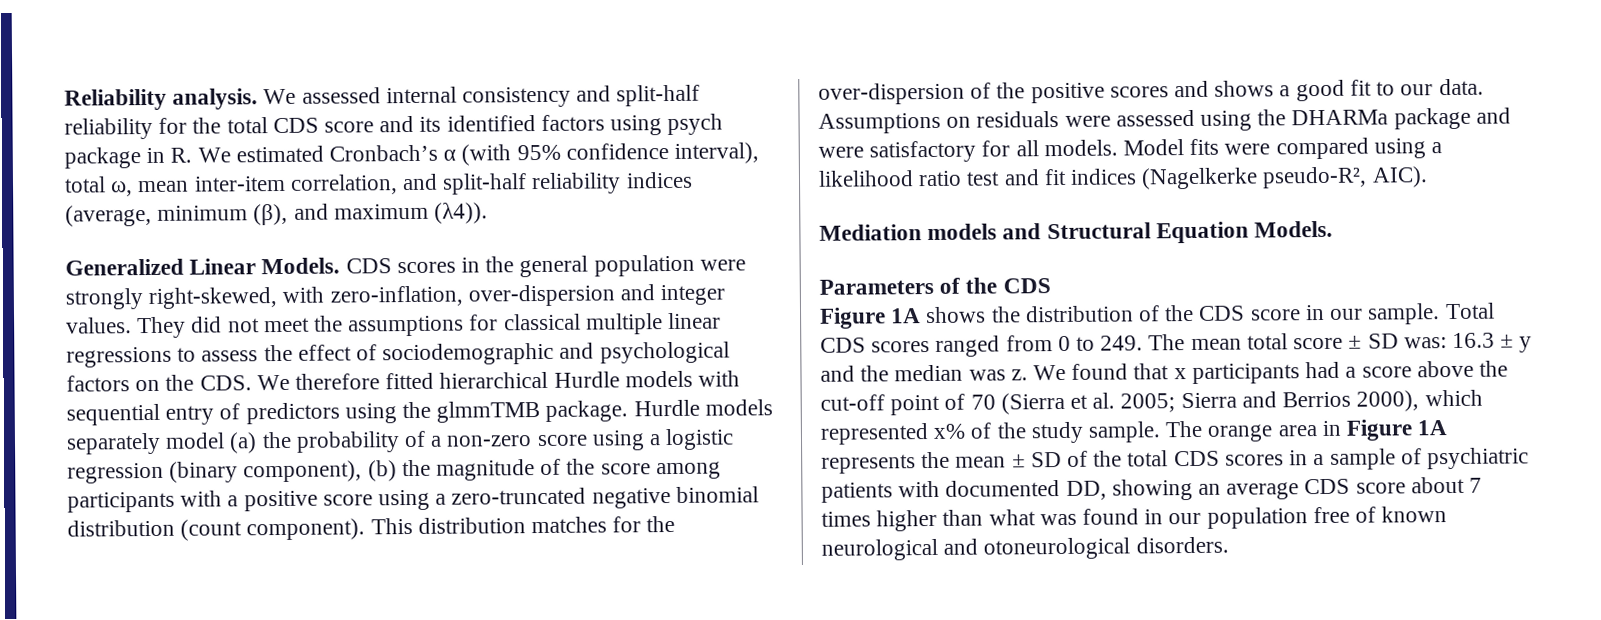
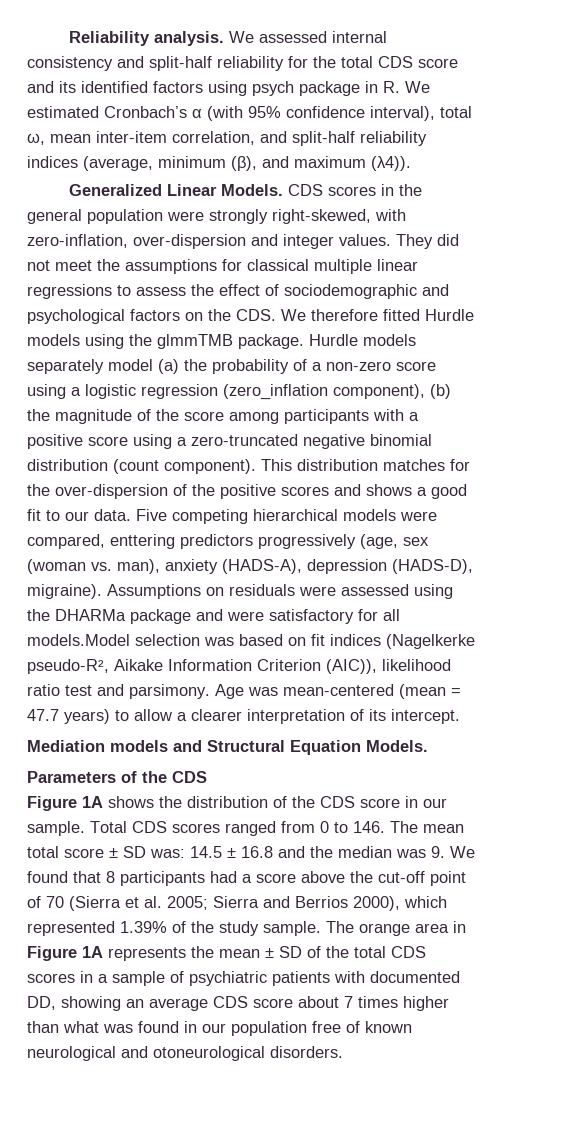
[439,370,741,389] [66,402,340,426] hierarchical Hurdle models with sequential entry of predictors -> [425,309,474,321] [27,334,80,346] Hurdle models
[169,461,239,483] (binary -> [223,384,328,400] (zero_inflation
(1484, 87) none -> [136,509,437,524] [27,534,429,549] [27,559,473,574] [27,584,102,599] Five competing hierarchical models were compared, enttering predictors progressively (age, sex (woman vs. man), anxiety (HADS-A), depression (HADS-D), migraine).
[1043,137,1443,160] [818,166,1428,190] models. Model fits were compared using a likelihood ratio test and fit indices (Nagelkerke pseudo-R², AIC). -> [27,634,475,649] [27,659,451,674] [27,684,461,699] [27,709,460,724] models.Model selection was based on fit indices (Nagelkerke pseudo-R², Aikake Information Criterion (AIC)), likelihood ratio test and parsimony. Age was mean-centered (mean = 47.7 years) to allow a clearer interpretation of its intercept.
[1100,335,1144,351] 249. -> [353,821,385,833] 146.
[1451,332,1533,353] 16.3 ± y -> [190,846,273,858] 14.5 ± 16.8
[1010,369,1028,381] z. -> [431,846,445,858] 9.
[1173,368,1187,380] x -> [106,871,115,883] 8
[933,423,966,439] x% -> [120,921,167,933] 1.39%

